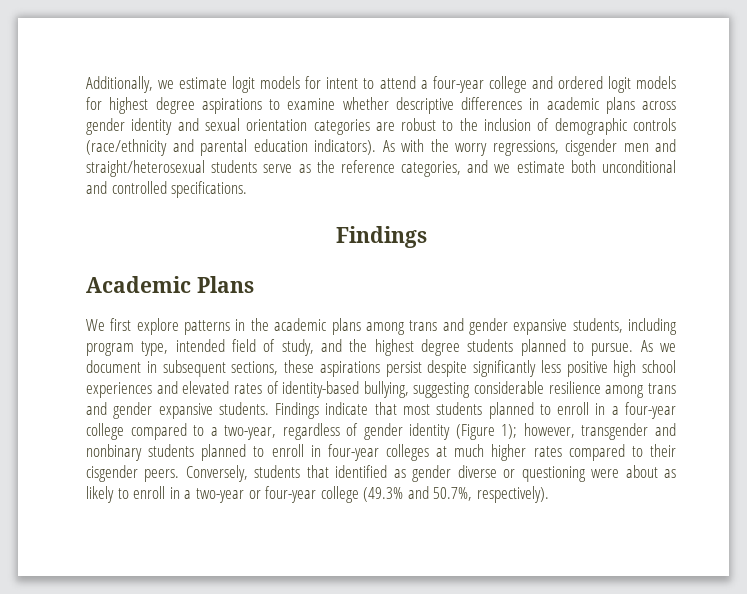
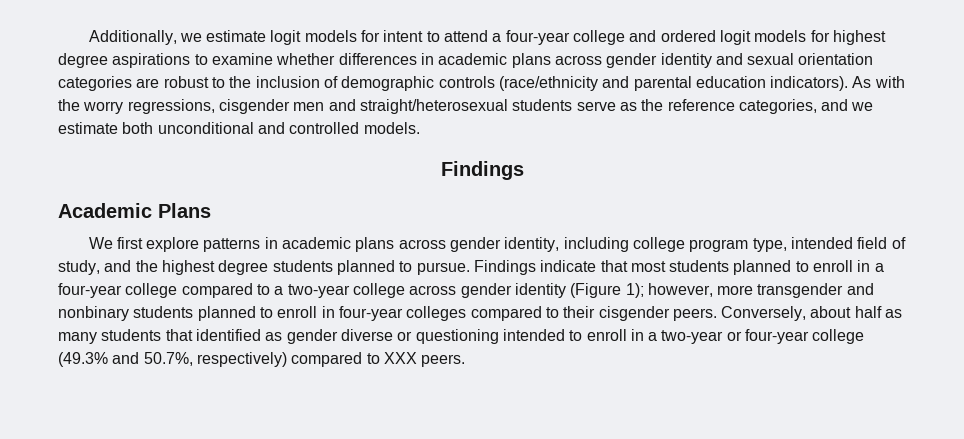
[395,97,454,114] descriptive -> (336, 59) none
[171,181,248,198] specifications. -> [363,122,420,134] models.
[250,318,677,335] the academic plans among trans and gender expansive students, including -> [282,237,686,252] academic plans across gender identity, including college
[640,340,676,352] [86,360,676,377] [86,381,676,398] [86,402,269,419] As we document in subsequent sections, these aspirations persist despite significantly less positive high school experiences and elevated rates of identity-based bullying, suggesting considerable resilience among trans and gender expansive students. -> (470, 268) none
[224,423,359,440] two-year, regardless of -> [287,283,457,298] two-year college across
(575, 430) none -> [717,285,754,295] more
[436,444,562,461] at much higher rates -> (467, 313) none
(248, 473) none -> [810,306,903,318] [58,332,97,344] about half as many
[591,465,676,478] [86,486,114,503] were about as likely -> [502,329,565,341] intended
[477,486,550,503] respectively). -> [196,352,466,367] respectively) compared to XXX peers.

